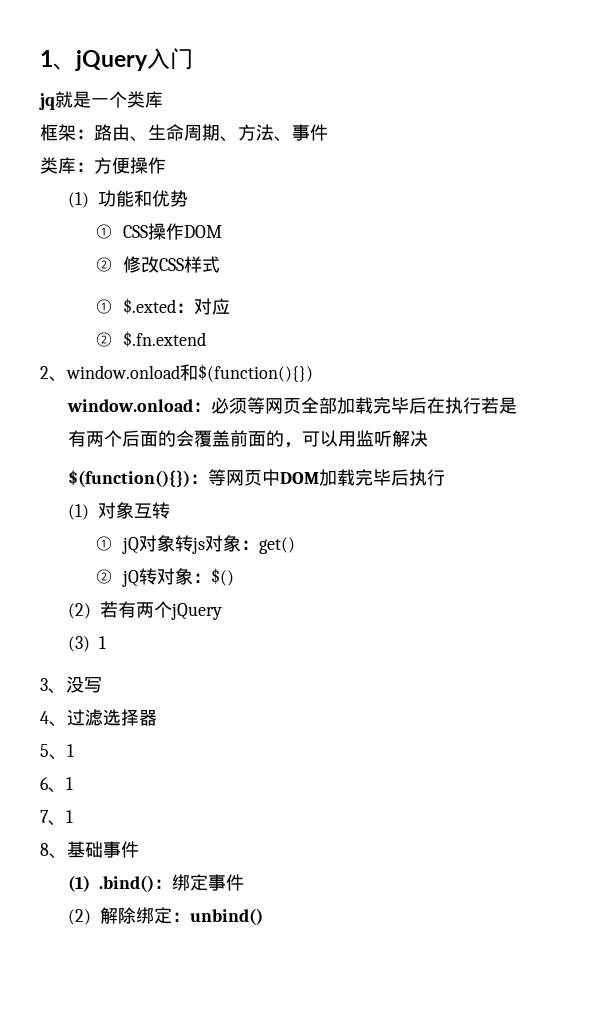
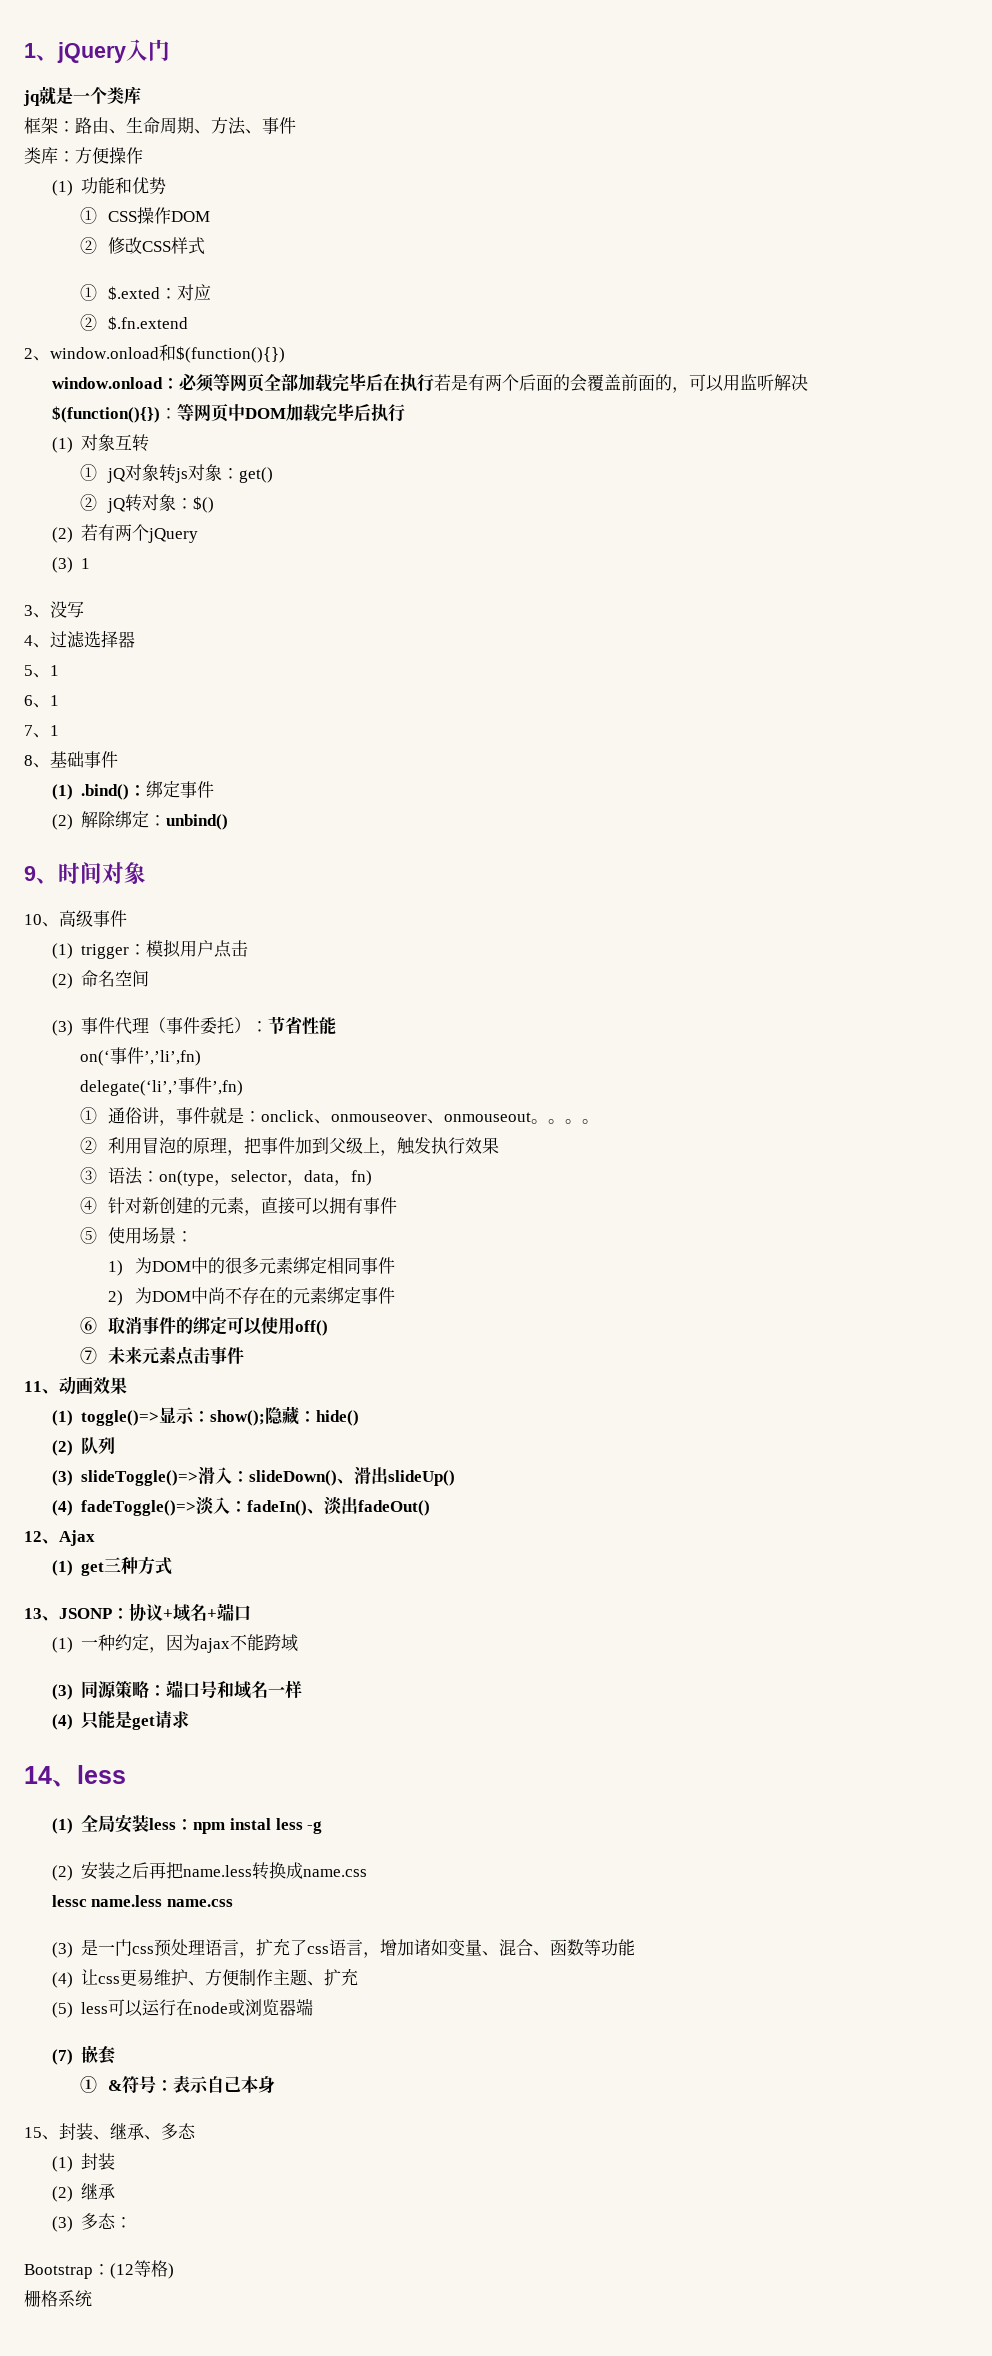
(263, 916) none -> [24,862,146,884] [24,910,127,927] [51,939,249,959] [51,970,150,989] [51,1016,337,1036] [79,1047,201,1066] [79,1077,243,1096] [79,1106,599,1126] [79,1137,499,1156] [79,1167,372,1186] [79,1197,397,1216] [79,1227,193,1244] [107,1256,396,1276] [107,1286,396,1306] [79,1316,328,1336] [79,1346,244,1366] [24,1376,127,1394] [51,1406,360,1426] [51,1437,116,1456] [51,1467,456,1486] [51,1497,431,1516] [24,1530,95,1546] [51,1556,173,1576] [24,1603,251,1622] [51,1634,299,1653] [51,1680,303,1700] [51,1710,190,1730] [24,1765,126,1787] [51,1814,323,1834] [51,1862,368,1881] [51,1895,234,1907] [51,1938,636,1958] [51,1968,359,1988] [51,1998,314,2018] [51,2045,116,2065] [79,2075,275,2093] [24,2123,196,2140] [51,2153,116,2172] [51,2183,116,2202] [51,2213,133,2232] [24,2260,174,2279] [24,2290,92,2307] // 9、时间对象 // 10、高级事件 // (1) trigger：模拟用户点击 // (2)命名空间 // (3)事件代理（事件委托）：节省性能 // on(‘事件’,’li’,fn) // delegate(‘li’,’事件’,fn) // ①通俗讲，事件就是：onclick、onmouseover、onmouseout。。。。 // ②利用冒泡的原理，把事件加到父级上，触发执行效果 // ③语法：on(type，selector，data，fn) // ④针对新创建的元素，直接可以拥有事件 // ⑤使用场景： // 1)为DOM中的很多元素绑定相同事件 // 2)为DOM中尚不存在的元素绑定事件 // ⑥取消事件的绑定可以使用off() // ⑦未来元素点击事件 // 11、动画效果 // (1) toggle()=>显示：show();隐藏：hide() // (2)队列 // (3) slideToggle()=>滑入：slideDown()、滑出slideUp() // (4) fadeToggle()=>淡入：fadeIn()、淡出fadeOut() // 12、Ajax // (1) get三种方式 // 13、JSONP：协议+域名+端口 // (1)一种约定，因为ajax不能跨域 // (3)同源策略：端口号和域名一样 // (4)只能是get请求 // 14、less // (1)全局安装less：npm instal less -g // (2)安装之后再把name.less转换成name.css // lessc name.less name.css // (3)是一门css预处理语言，扩充了css语言，增加诸如变量、混合、函数等功能 // (4)让css更易维护、方便制作主题、扩充 // (5) less可以运行在node或浏览器端 // (7)嵌套 // ① &符号：表示自己本身 // 15、封装、继承、多态 // (1)封装 // (2)继承 // (3)多态： // Bootstrap：(12等格) // 栅格系统

